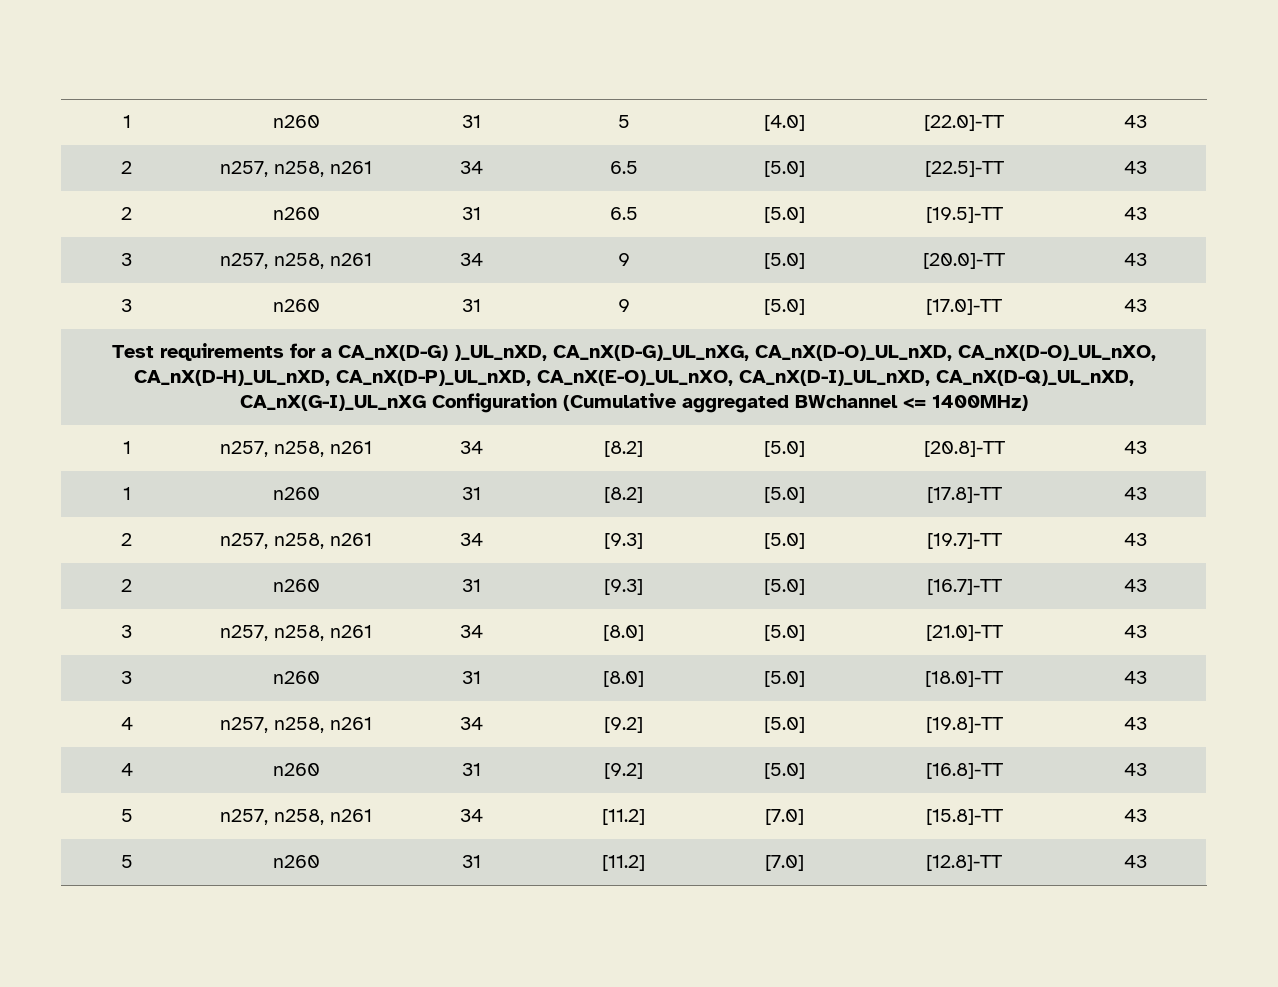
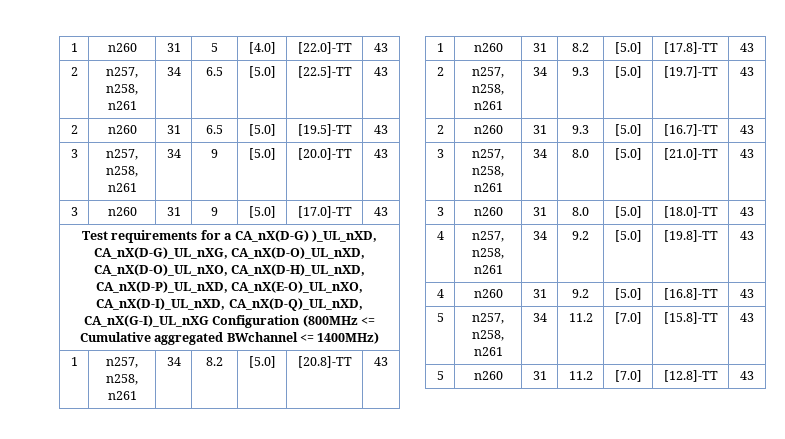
[563,393,676,411] (Cumulative -> [302,315,376,327] [79,332,151,342] (800MHz <= Cumulative
[604,441,643,457] [8.2] -> [206,357,223,366] 8.2
[604,487,643,503] [8.2] -> [572,43,589,52] 8.2
[604,533,643,549] [9.3] -> [572,67,589,76] 9.3
[604,579,643,595] [9.3] -> [572,125,589,134] 9.3
[603,625,644,641] [8.0] -> [572,149,589,158] 8.0
[603,671,644,687] [8.0] -> [572,207,589,216] 8.0
[604,717,643,733] [9.2] -> [572,231,589,240] 9.2
[604,763,643,779] [9.2] -> [572,289,589,298] 9.2
[602,809,645,825] [11.2] -> [568,313,593,322] 11.2
[602,855,645,871] [11.2] -> [568,371,593,380] 11.2

